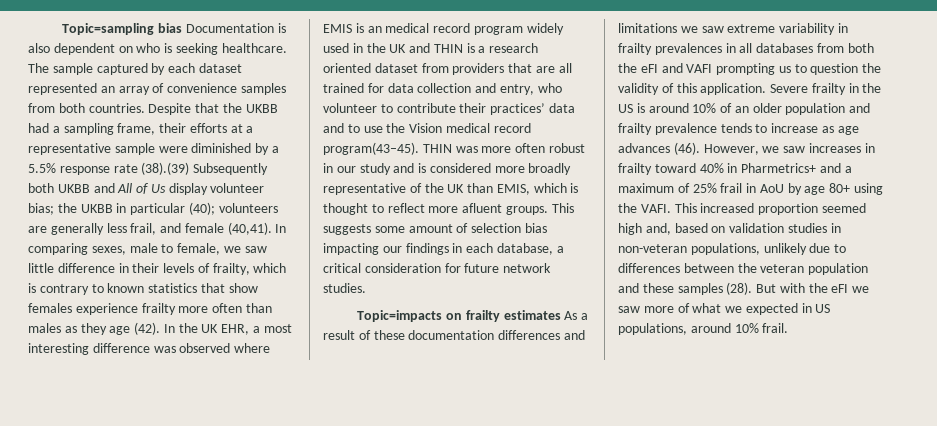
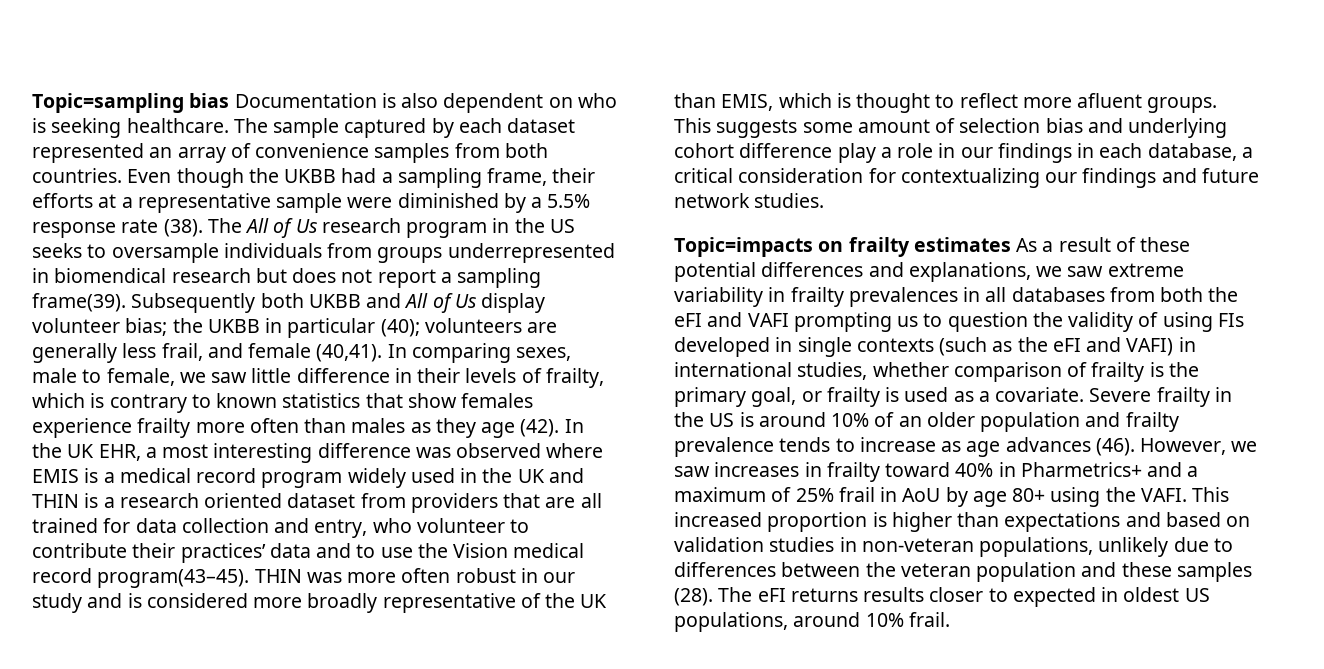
[148,103,220,115] Despite that -> [127,168,244,188] Even though
[141,162,190,175] (38).(39) -> [163,218,575,238] [32,243,615,263] [32,268,542,288] [32,293,126,312] (38). The All of Us research program in the US seeks to oversample individuals from groups underrepresented in biomendical research but does not report a sampling frame(39).
[367,26,382,33] an -> [103,472,115,483] a
[323,243,379,255] impacting -> [1087,118,1228,138] [674,143,956,163] and underlying cohort difference play a role in
(461, 268) none -> [900,168,1197,188] contextualizing our findings and
[408,330,495,340] documentation -> [674,262,756,282] potential
[618,23,677,33] limitations -> [908,262,1031,282] explanations,
[676,83,767,95] this application. -> [1162,312,1244,332] [674,337,1196,357] [674,362,1199,382] [674,387,1085,407] using FIs developed in single contexts (such as the eFI and VAFI) in international studies, whether comparison of frailty is the primary goal, or frailty is used as a covariate.
[821,203,866,213] [618,223,671,235] seemed high and, -> [872,512,1161,532] is higher than expectations and
[756,283,870,293] [618,303,743,313] But with the eFI we saw more of what we -> [718,587,1008,602] The eFI returns results closer to
(812, 308) none -> [1123,587,1180,602] oldest

